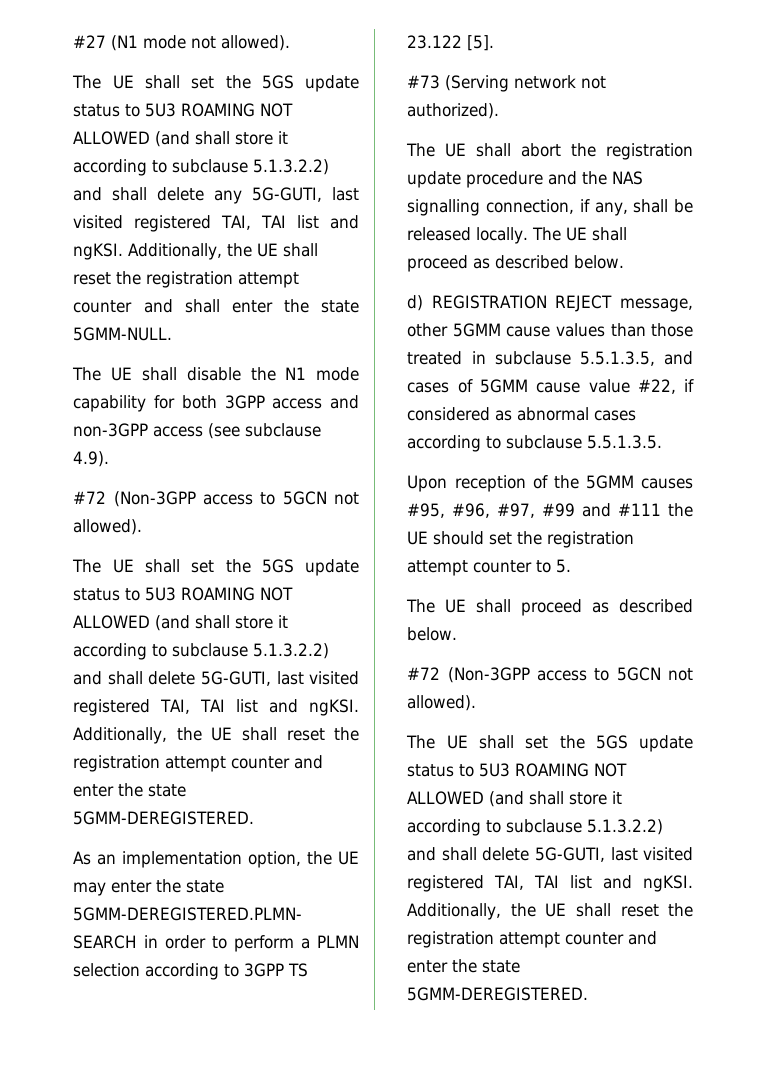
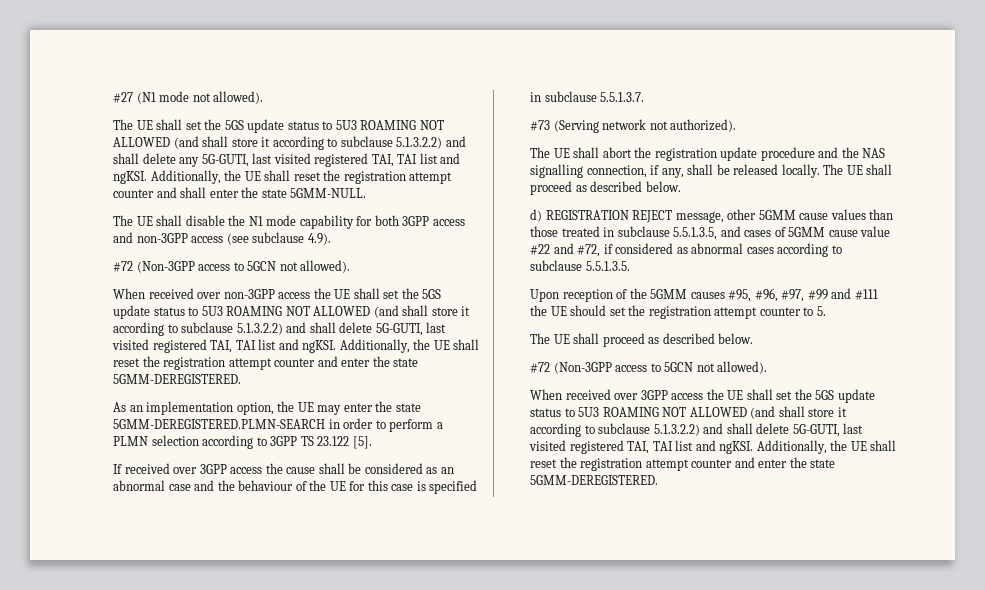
[72,559,102,573] The -> [113,288,331,299] When received over non-3GPP access the
(495, 43) none -> [113,463,454,474] [113,480,478,494] [530,91,645,102] // If received over 3GPP access the cause shall be considered as an abnormal case and the behaviour of the UE for this case is specified in subclause 5.5.1.3.7.
[637,379,676,394] #22, -> [530,243,601,257] #22 and #72,
[406,735,436,749] The -> [530,389,724,400] When received over 3GPP access the

